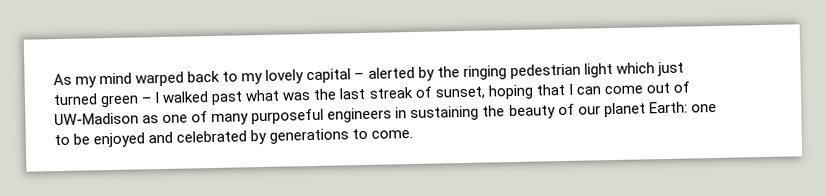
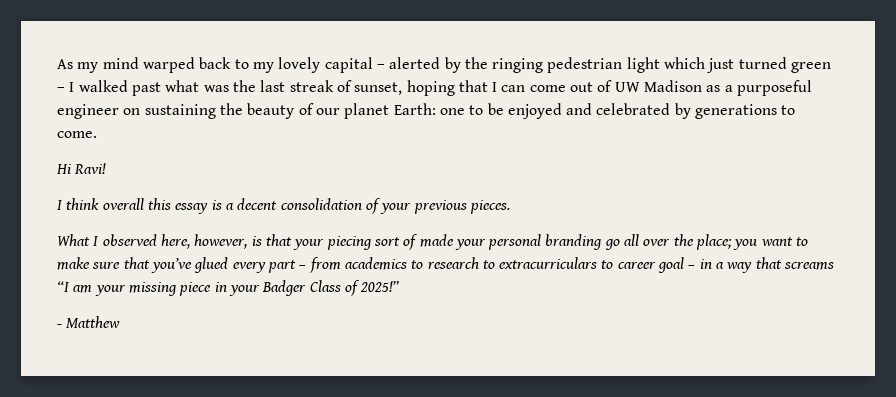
[54,107,408,126] UW-Madison as one of many purposeful engineers in -> [614,80,813,96] [57,104,141,119] UW Madison as a purposeful engineer on
(414, 134) none -> [56,163,107,174] [57,198,510,214] [57,234,809,250] [57,257,835,273] [57,280,400,296] [57,316,121,328] // Hi Ravi! // I think overall this essay is a decent consolidation of your previous pieces. // What I observed here, however, is that your piecing sort of made your personal branding go all over the place; you want to make sure that you’ve glued every part – from academics to research to extracurriculars to career goal – in a way that screams “I am your missing piece in your Badger Class of 2025!” // - Matthew

